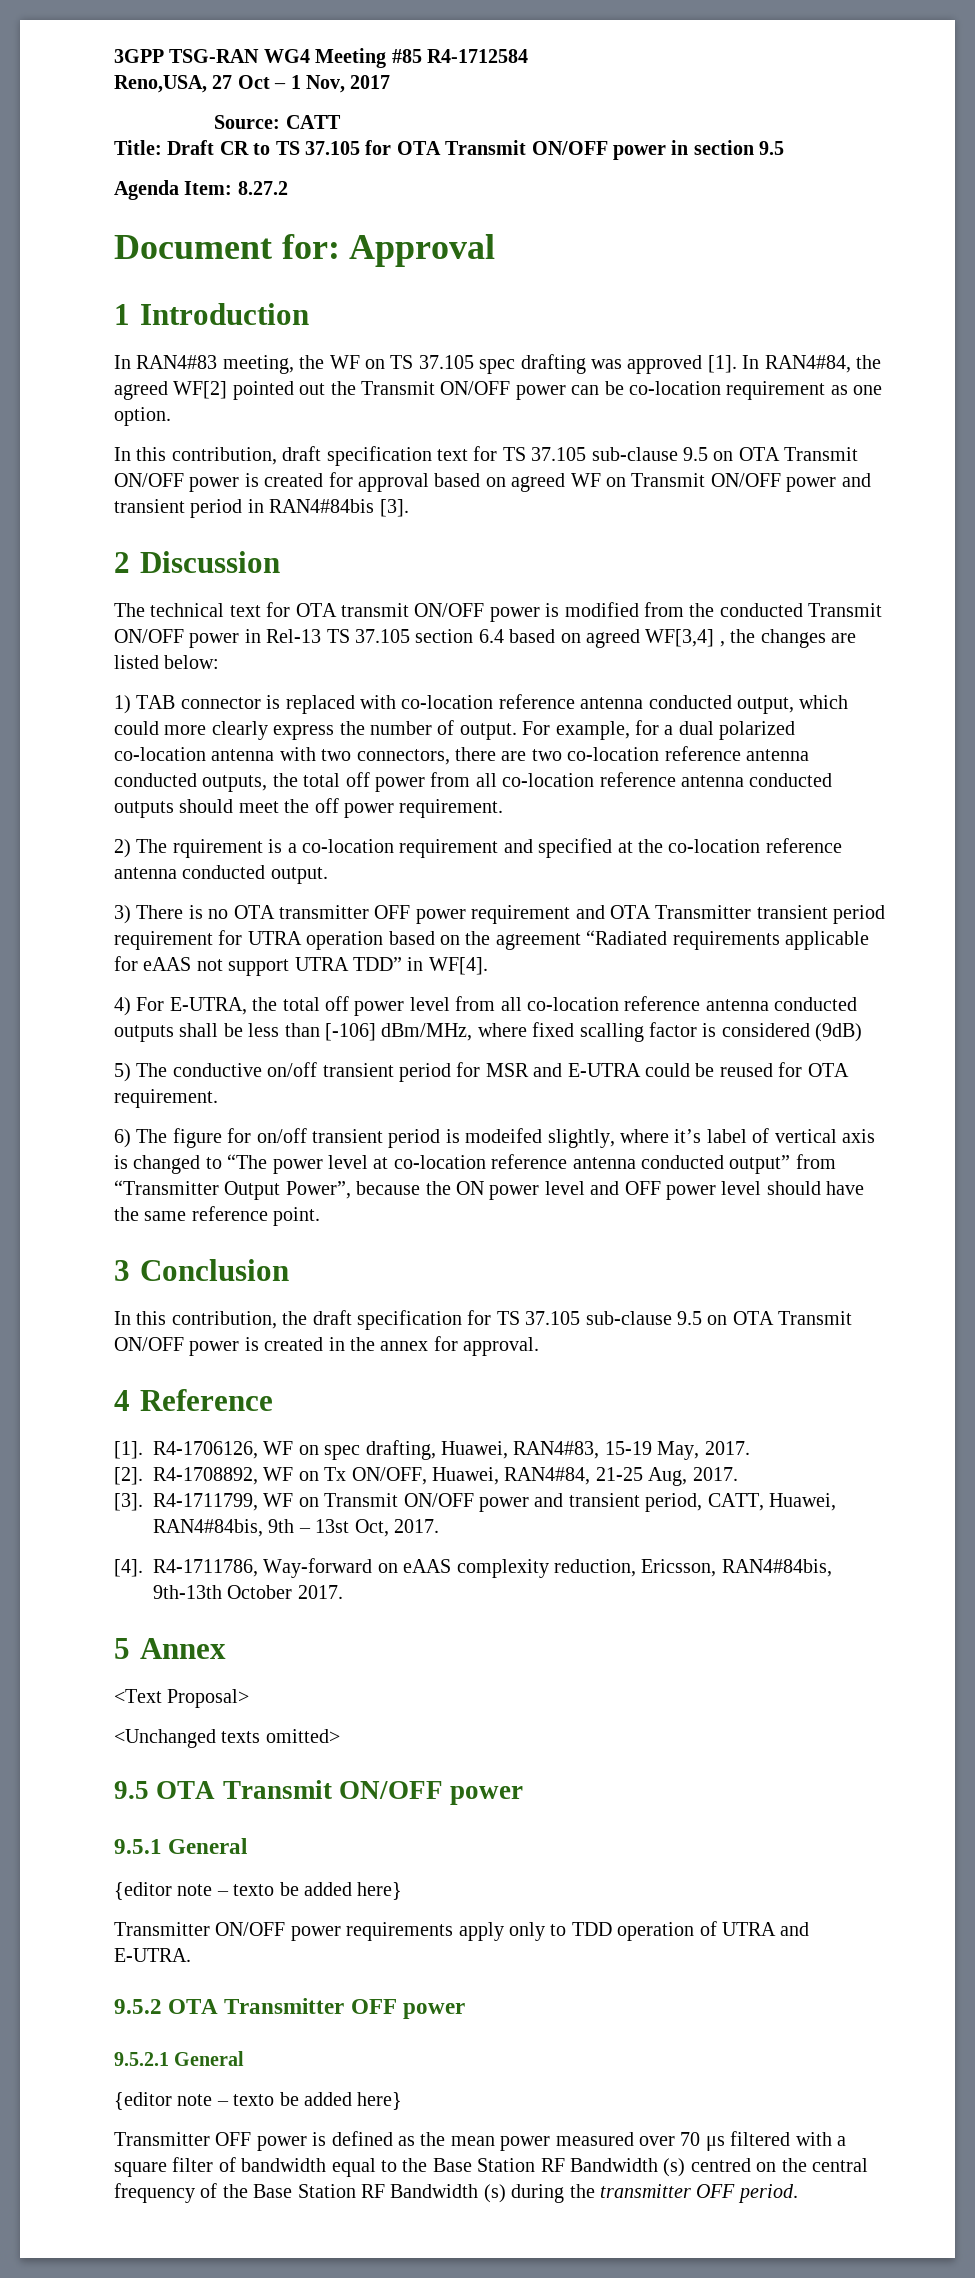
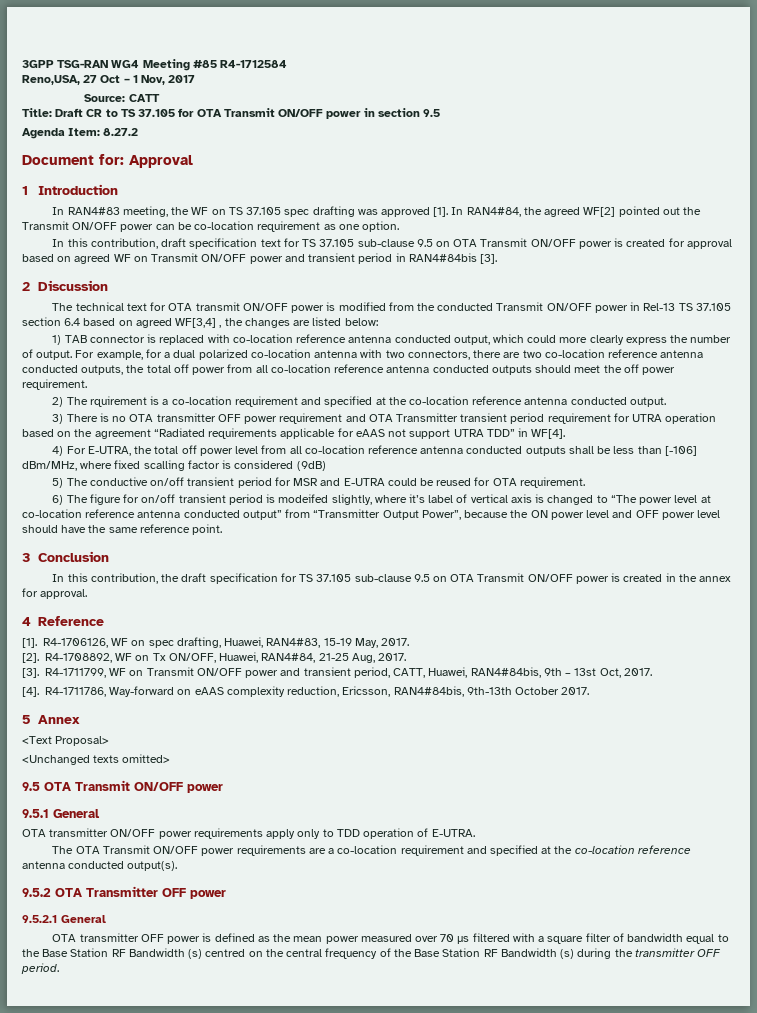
[114,1882,403,1900] [114,1922,210,1936] {editor note – texto be added here} // Transmitter -> [22,828,109,837] OTA transmitter
[721,1922,810,1936] [114,1948,191,1962] UTRA and E-UTRA. -> [431,829,475,837] [52,845,691,856] [22,861,178,871] E-UTRA. // The OTA Transmit ON/OFF power requirements are a co-location requirement and specified at the co-location reference antenna conducted output(s).
[114,2092,403,2110] [114,2132,210,2146] {editor note – texto be added here} // Transmitter -> [52,933,139,942] OTA transmitter

